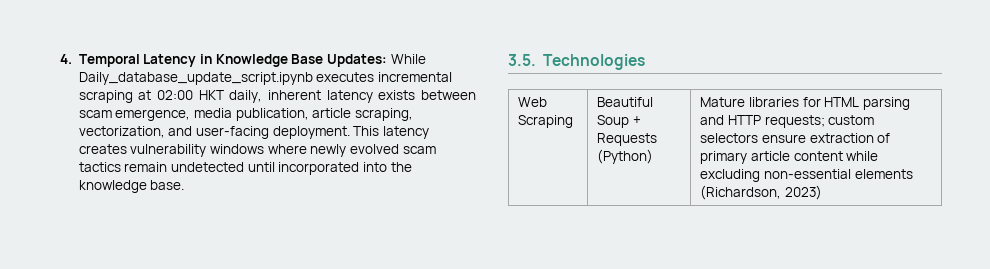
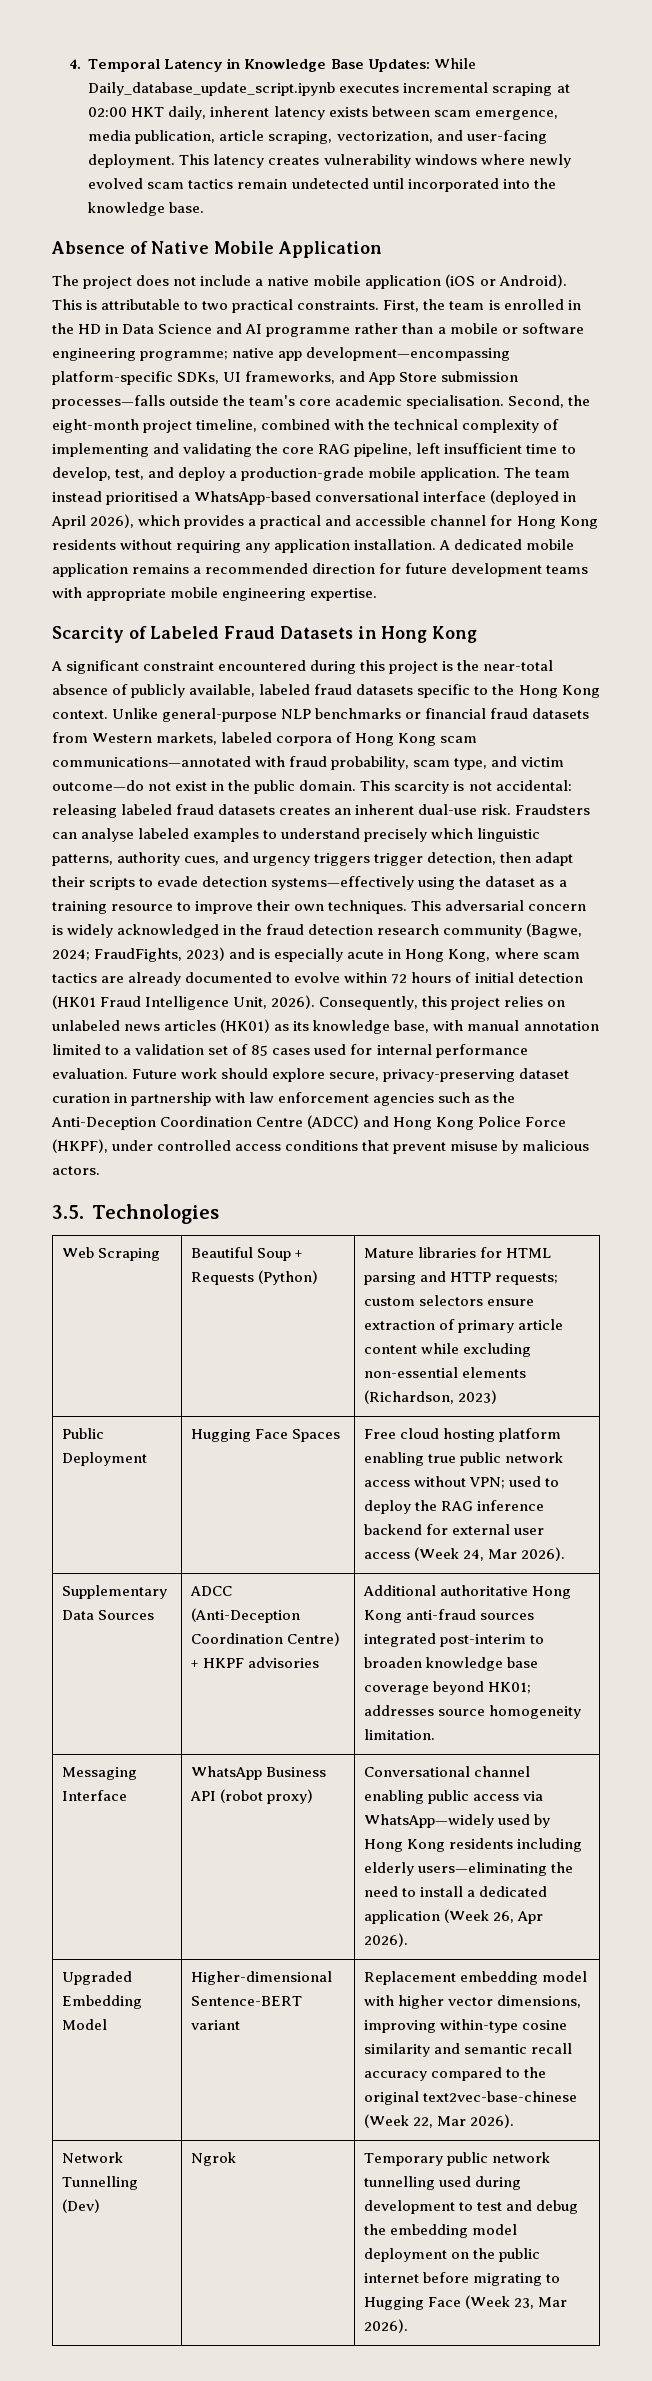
(185, 185) none -> [51,241,382,258] [52,274,567,289] [52,299,581,313] [52,323,584,337] [52,347,511,361] [52,371,519,385] [52,395,591,409] [52,419,560,433] [52,443,576,457] [52,467,571,481] [52,490,577,505] [51,514,598,529] [52,539,575,553] [52,563,589,577] [52,587,378,601] [52,626,478,643] [51,660,554,674] [52,684,600,698] [52,708,590,722] [52,732,478,746] [52,756,565,770] [52,780,572,794] [52,804,591,818] [52,828,541,842] [52,852,574,866] [52,876,567,890] [52,900,587,914] [52,923,583,938] [52,947,580,962] [52,972,583,986] [52,995,566,1010] [52,1019,599,1034] [52,1044,528,1058] [52,1068,570,1082] [52,1092,516,1106] [51,1115,567,1130] [52,1139,590,1154] [52,1166,100,1175] // Absence of Native Mobile Application // The project does not include a native mobile application (iOS or Android). This is attributable to two practical constraints. First, the team is enrolled in the HD in Data Science and AI programme rather than a mobile or software engineering programme; native app development—encompassing platform-specific SDKs, UI frameworks, and App Store submission processes—falls outside the team's core academic specialisation. Second, the eight-month project timeline, combined with the technical complexity of implementing and validating the core RAG pipeline, left insufficient time to develop, test, and deploy a production-grade mobile application. The team instead prioritised a WhatsApp-based conversational interface (deployed in April 2026), which provides a practical and accessible channel for Hong Kong residents without requiring any application installation. A dedicated mobile application remains a recommended direction for future development teams with appropriate mobile engineering expertise. // Scarcity of Labeled Fraud Datasets in Hong Kong // A significant constraint encountered during this project is the near-total absence of publicly available, labeled fraud datasets specific to the Hong Kong context. Unlike general-purpose NLP benchmarks or financial fraud datasets from Western markets, labeled corpora of Hong Kong scam communications—annotated with fraud probability, scam type, and victim outcome—do not exist in the public domain. This scarcity is not accidental: releasing labeled fraud datasets creates an inherent dual-use risk. Fraudsters can analyse labeled examples to understand precisely which linguistic patterns, authority cues, and urgency triggers trigger detection, then adapt their scripts to evade detection systems—effectively using the dataset as a training resource to improve their own techniques. This adversarial concern is widely acknowledged in the fraud detection research community (Bagwe, 2024; FraudFights, 2023) and is especially acute in Hong Kong, where scam tactics are already documented to evolve within 72 hours of initial detection (HK01 Fraud Intelligence Unit, 2026). Consequently, this project relies on unlabeled news articles (HK01) as its knowledge base, with manual annotation limited to a validation set of 85 cases used for internal performance evaluation. Future work should explore secure, privacy-preserving dataset curation in partnership with law enforcement agencies such as the Anti-Deception Coordination Centre (ADCC) and Hong Kong Police Force (HKPF), under controlled access conditions that prevent misuse by malicious actors.
(822, 192) none -> [62,1428,105,1439] [62,1452,148,1466] [191,1429,341,1442] [364,1428,562,1442] [364,1452,564,1466] [364,1476,560,1489] [364,1500,545,1514] [364,1524,545,1535] [364,1547,566,1561] [62,1585,168,1599] [62,1610,155,1620] [190,1586,233,1596] [191,1608,301,1623] [191,1632,341,1646] [191,1657,320,1668] [363,1585,572,1599] [364,1609,535,1623] [364,1633,545,1647] [364,1657,539,1671] [364,1681,532,1695] [364,1705,582,1719] [364,1729,436,1740] [62,1767,138,1780] [62,1790,128,1801] [191,1766,327,1780] [190,1789,314,1804] [364,1766,531,1777] [364,1790,544,1804] [364,1814,551,1828] [364,1838,583,1852] [364,1862,574,1876] [364,1886,548,1897] [364,1909,544,1924] [364,1933,409,1947] [62,1971,133,1985] [62,1995,143,2009] [62,2019,108,2030] [191,1971,333,1985] [191,1996,303,2006] [191,2020,241,2030] [364,1971,588,1985] [364,1995,582,2009] [364,2019,568,2033] [364,2043,573,2057] [364,2067,547,2081] [364,2091,578,2105] [364,2114,515,2128] [62,2152,124,2163] [62,2176,139,2190] [62,2199,101,2213] [191,2152,237,2166] [364,2152,551,2166] [364,2176,522,2190] [364,2200,579,2214] [364,2224,518,2238] [364,2248,541,2262] [364,2272,561,2286] [364,2295,568,2310] [364,2319,409,2333] // Public Deployment | Hugging Face Spaces | Free cloud hosting platform enabling true public network access without VPN; used to deploy the RAG inference backend for external user access (Week 24, Mar 2026). // Supplementary Data Sources | ADCC (Anti-Deception Coordination Centre) + HKPF advisories | Additional authoritative Hong Kong anti-fraud sources integrated post-interim to broaden knowledge base coverage beyond HK01; addresses source homogeneity limitation. // Messaging Interface | WhatsApp Business API (robot proxy) | Conversational channel enabling public access via WhatsApp—widely used by Hong Kong residents including elderly users—eliminating the need to install a dedicated application (Week 26, Apr 2026). // Upgraded Embedding Model | Higher-dimensional Sentence-BERT variant | Replacement embedding model with higher vector dimensions, improving within-type cosine similarity and semantic recall accuracy compared to the original text2vec-base-chinese (Week 22, Mar 2026). // Network Tunnelling (Dev) | Ngrok | Temporary public network tunnelling used during development to test and debug the embedding model deployment on the public internet before migrating to Hugging Face (Week 23, Mar 2026).

